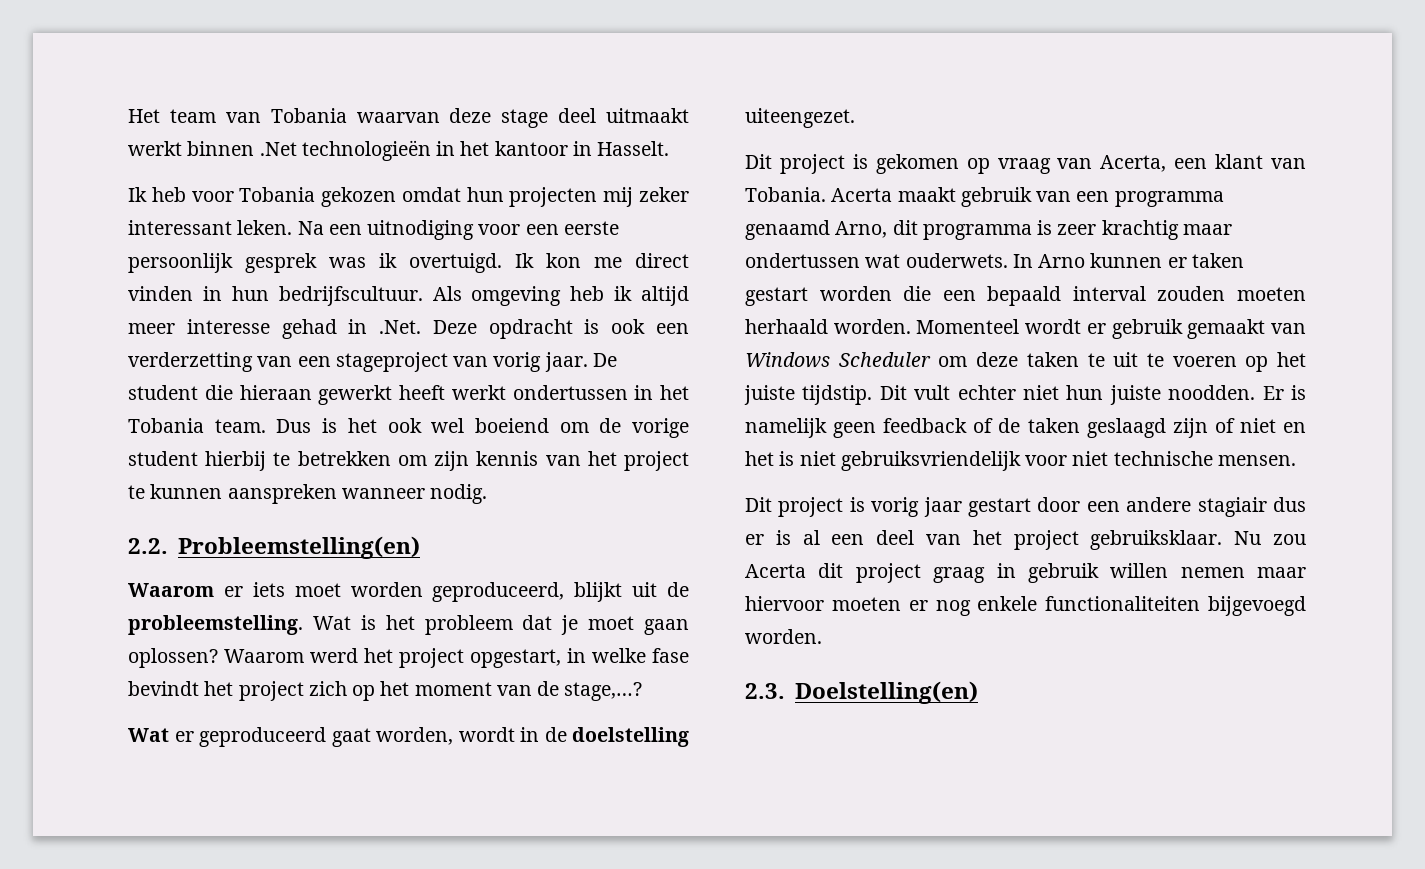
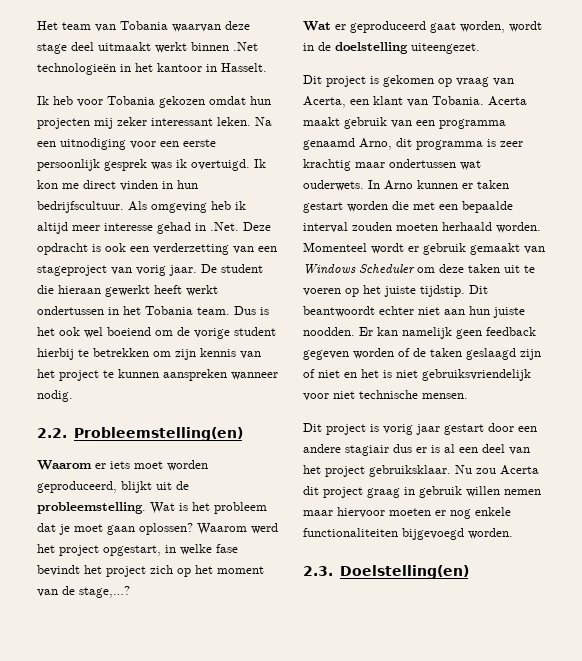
[942,286,1062,306] een bepaald -> [413,201,513,213] met een bepaalde
[1087,353,1105,367] te -> (500, 268) none
[914,385,951,400] vult -> [303,306,375,317] beantwoordt
(1059, 392) none -> [444,309,465,315] aan
[1291,385,1306,400] is -> [377,327,398,336] kan
(968, 425) none -> [303,348,394,360] gegeven worden

